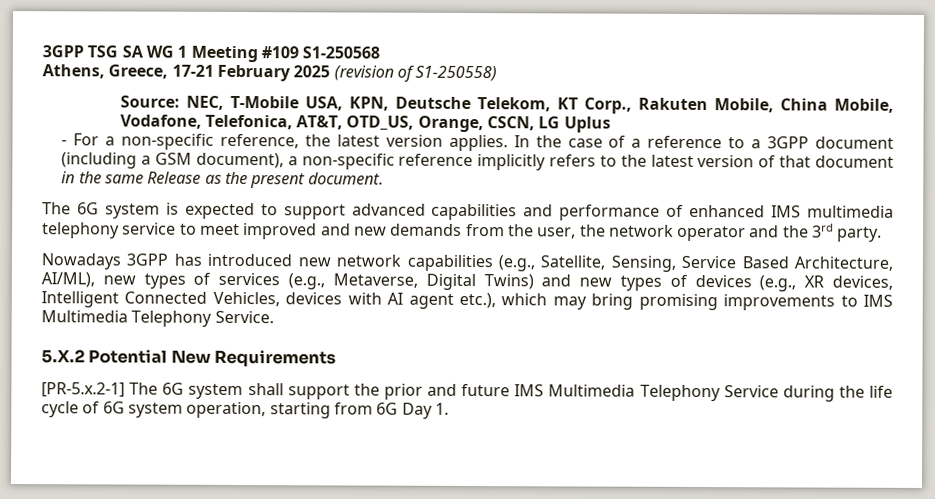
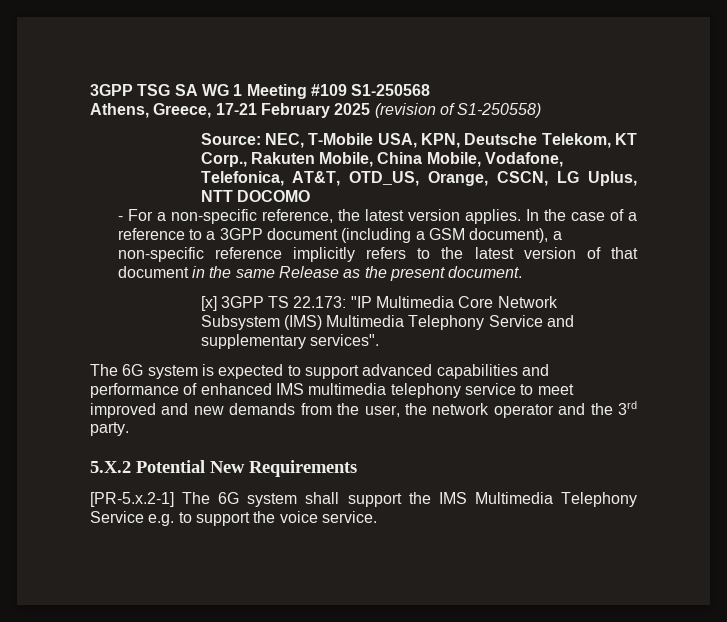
[563,116,611,133] Uplus -> [588,171,638,186] [200,190,310,202] Uplus, NTT DOCOMO
(383, 178) none -> [200,296,558,311] [200,315,575,330] [200,334,379,349] // [x] 3GPP TS 22.173: "IP Multimedia Core Network Subsystem (IMS) Multimedia Telephony Service and supplementary services".
[41,253,893,272] [41,272,893,292] [41,291,894,311] [41,310,274,327] // Nowadays 3GPP has introduced new network capabilities (e.g., Satellite, Sensing, Service Based Architecture, AI/ML), new types of services (e.g., Metaverse, Digital Twins) and new types of devices (e.g., XR devices, Intelligent Connected Vehicles, devices with AI agent etc.), which may bring promising improvements to IMS Multimedia Telephony Service. -> (129, 429) none
[383,383,511,400] prior and future -> (431, 498) none
[782,385,893,402] [41,401,449,419] during the life cycle of 6G system operation, starting from 6G Day 1. -> [148,511,377,526] e.g. to support the voice service.

